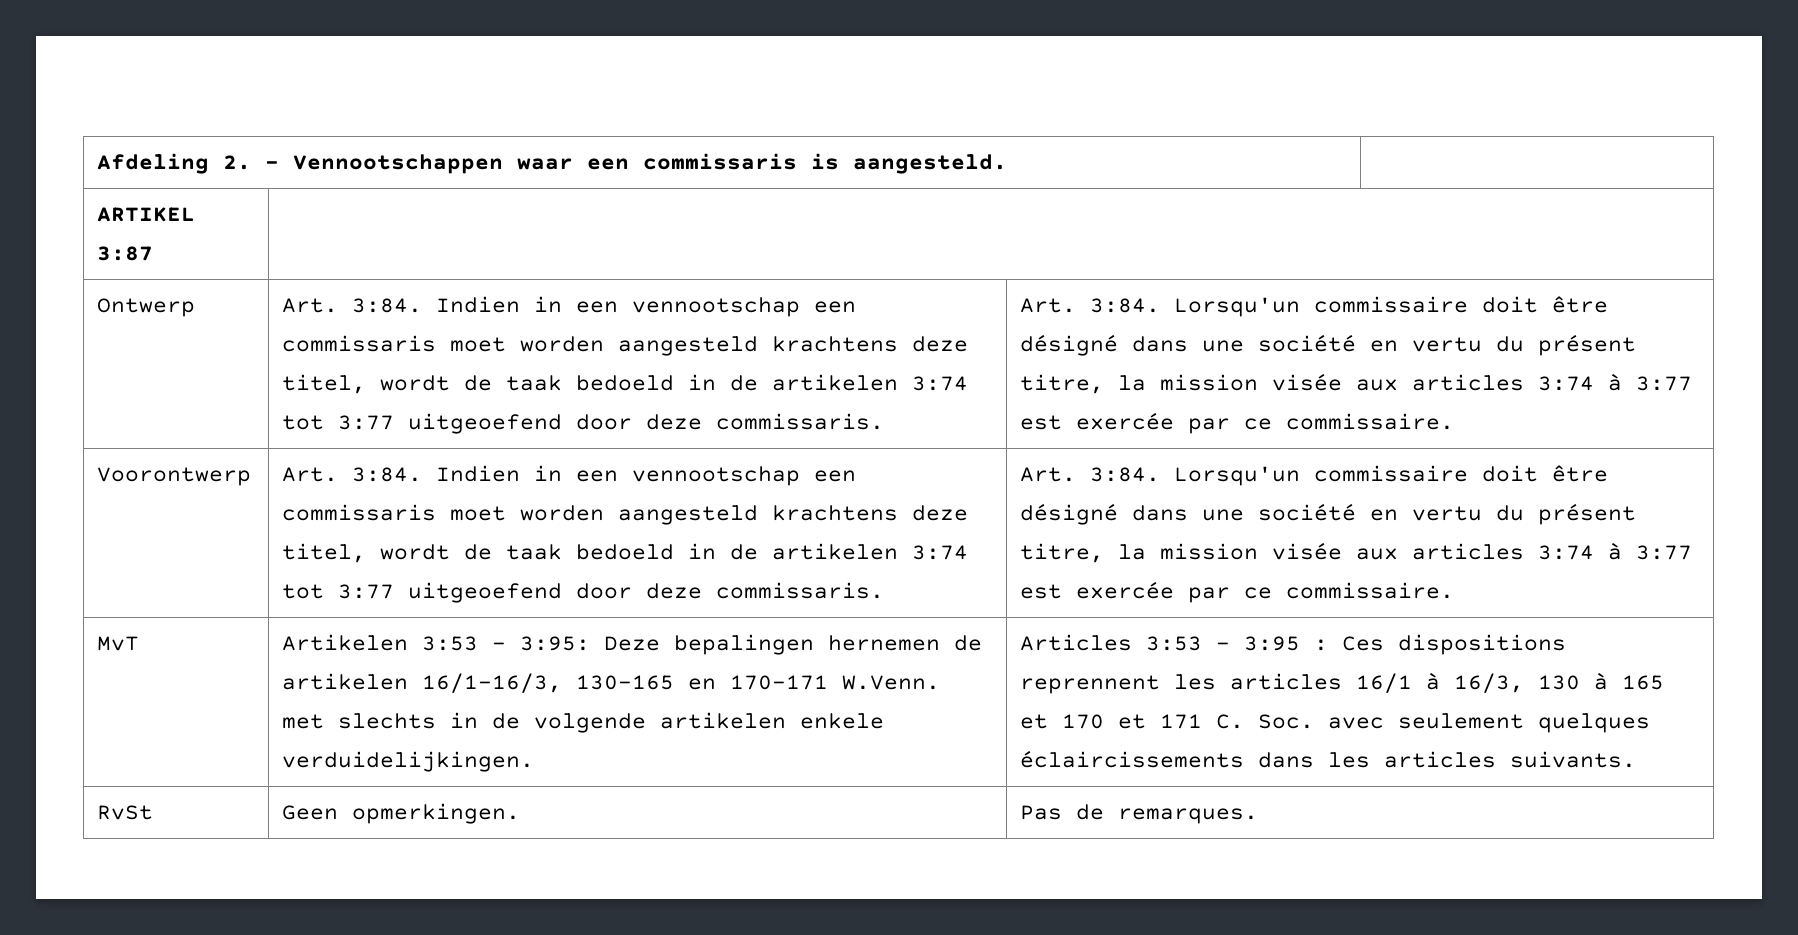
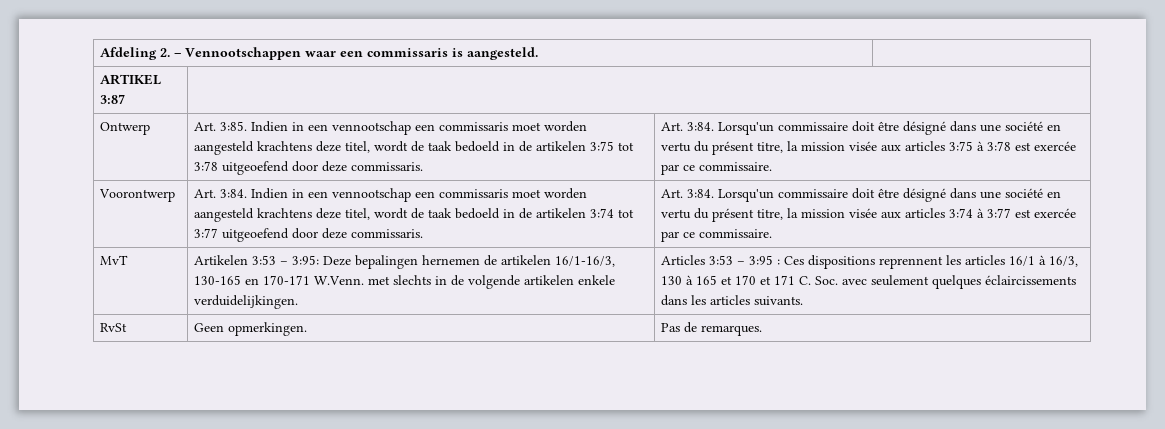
[352,298,423,313] 3:84. -> [219,121,247,131] 3:85.
[912,376,969,391] [282,415,395,430] 3:74 tot 3:77 -> [589,141,634,151] [193,161,218,171] 3:75 tot 3:78
[1538,374,1693,391] 3:74 à 3:77 -> [948,141,1011,151] 3:75 à 3:78

